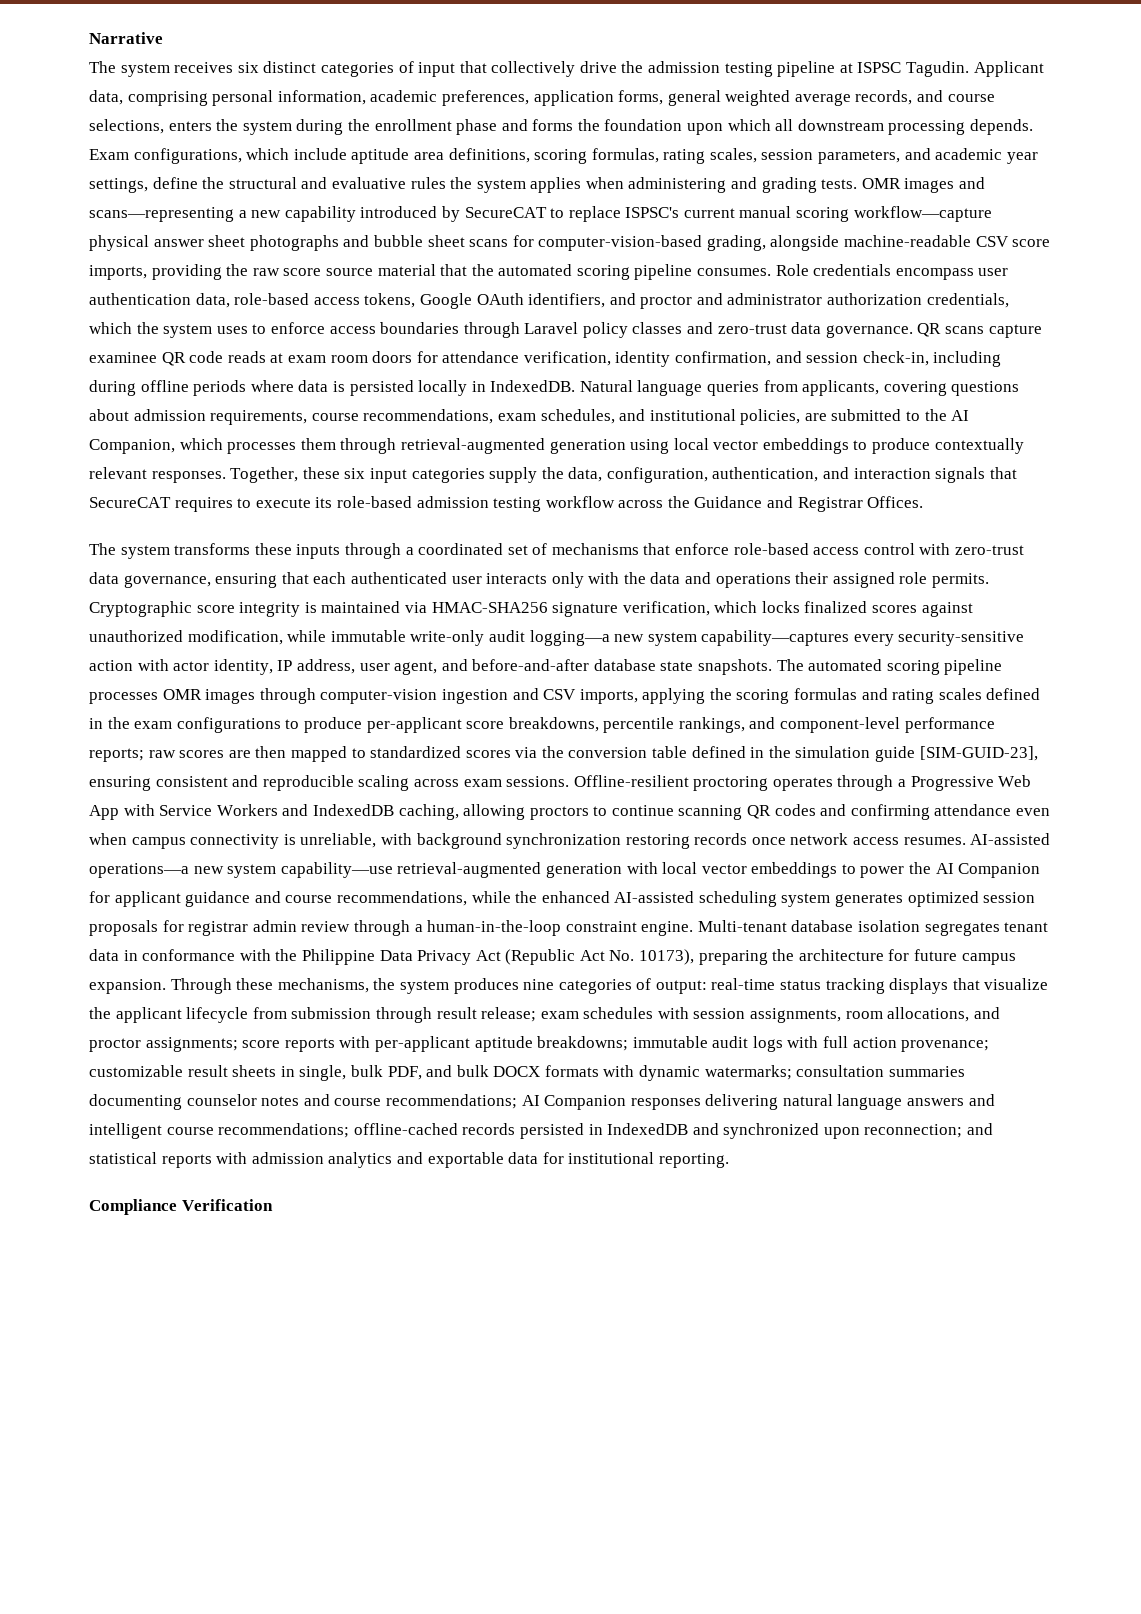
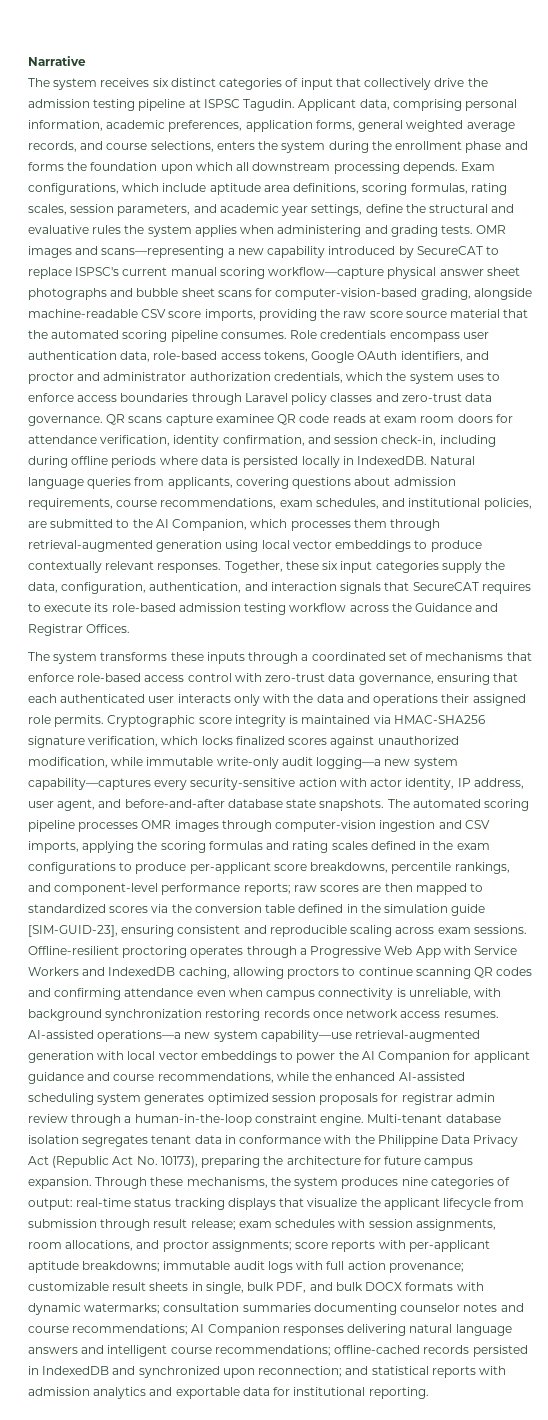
[89,1199,273,1215] // Compliance Verification -> (429, 1393) none

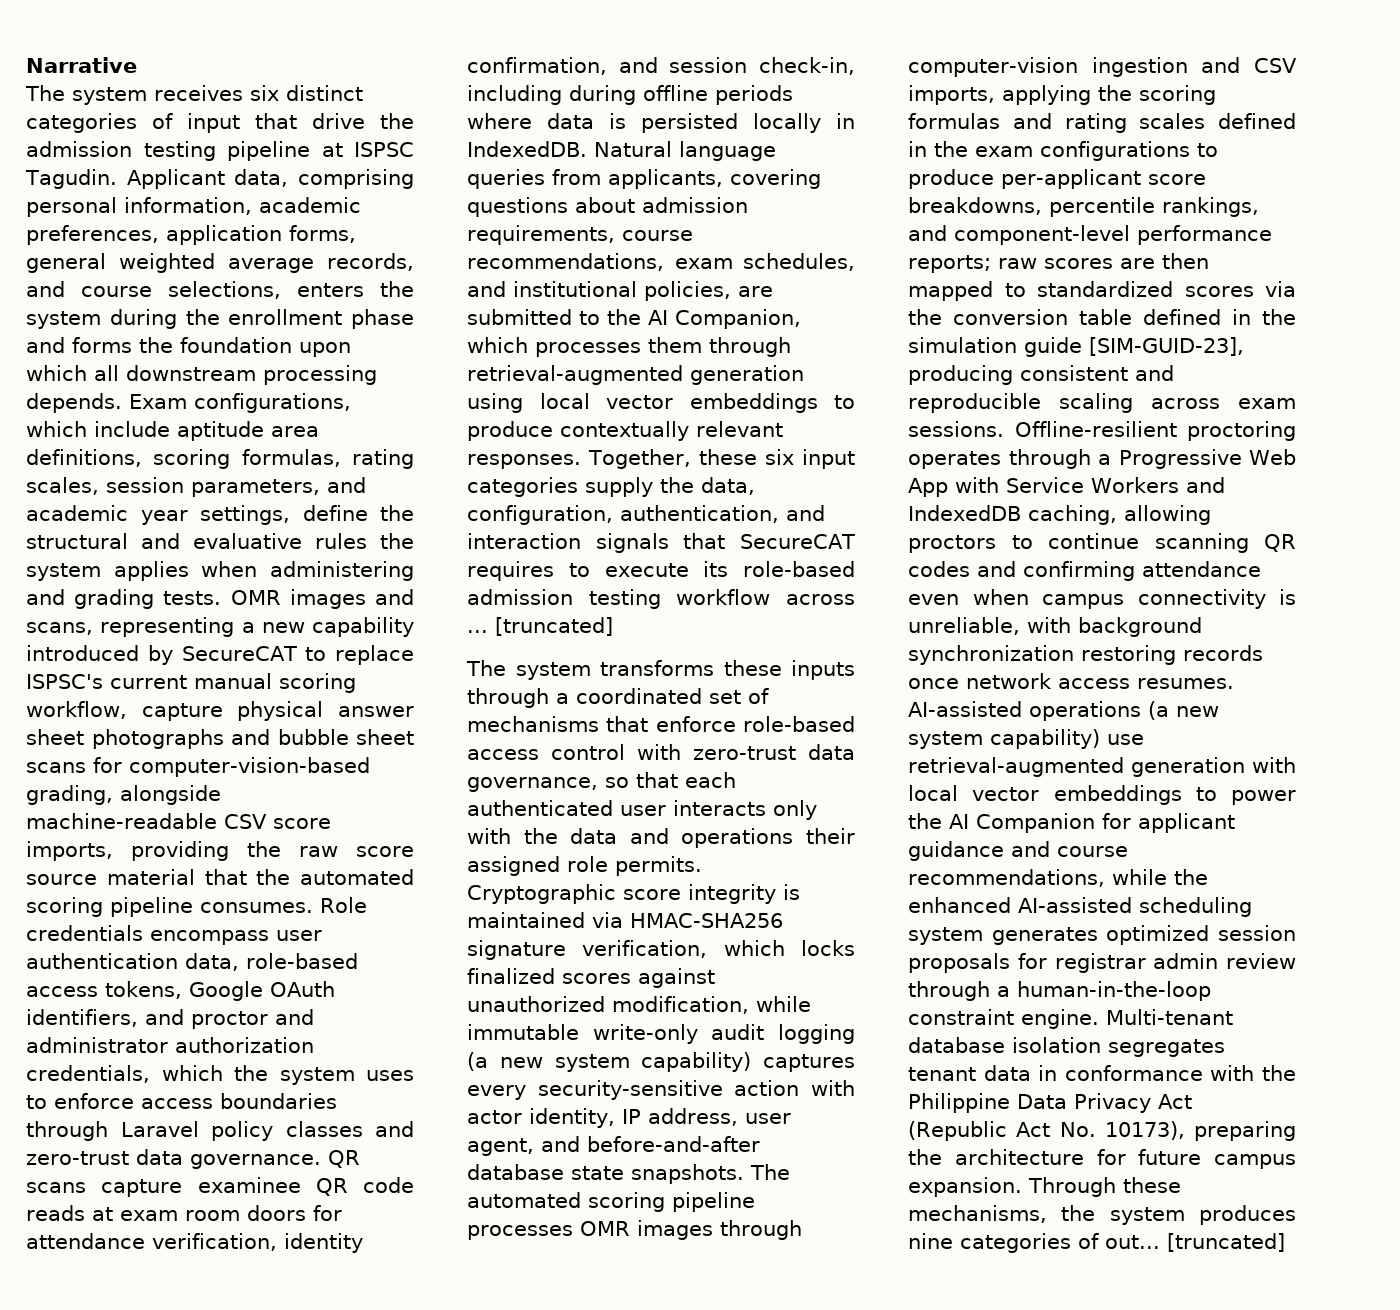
[364,78,432,90] collectively -> (297, 121) none
[101,246,225,258] scans—representing -> [26,617,235,637] scans, representing
[268,267,385,279] workflow—capture -> [26,701,223,721] workflow, capture
[391,603,499,612] [28,624,131,636] the Guidance and Registrar Offices. -> [467,617,613,636] ... [truncated]
[436,673,490,685] ensuring -> [605,777,629,788] so
[316,757,458,769] [28,778,151,790] logging—a new system capability—captures -> [778,1024,855,1044] [467,1052,855,1072] logging (a new system capability) captures
[121,925,175,937] ensuring -> [908,365,1013,385] producing
[97,1030,352,1042] operations—a new system capability—use -> [1029,701,1219,721] [908,729,1144,749] operations (a new system capability) use
[28,1198,525,1210] [28,1219,496,1231] [28,1240,490,1252] [28,1261,464,1273] [28,1282,484,1294] [28,1303,524,1315] [28,1324,512,1336] [28,1345,528,1357] [28,1366,507,1378] [28,1387,429,1399] output: real-time status tracking displays that visualize the applicant lifecycle from submission through result release; exam schedules with session assignments, room allocations, and proctor assignments; score reports with per-applicant aptitude breakdowns; immutable audit logs with full action provenance; customizable result sheets in single, bulk PDF, and bulk DOCX formats with dynamic watermarks; consultation summaries documenting counselor notes and course recommendations; AI Companion responses delivering natural language answers and intelligent course recommendations; offline-cached records persisted in IndexedDB and synchronized upon reconnection; and statistical reports with admission analytics and exportable data for institutional reporting. -> [1105,1233,1285,1252] out... [truncated]

